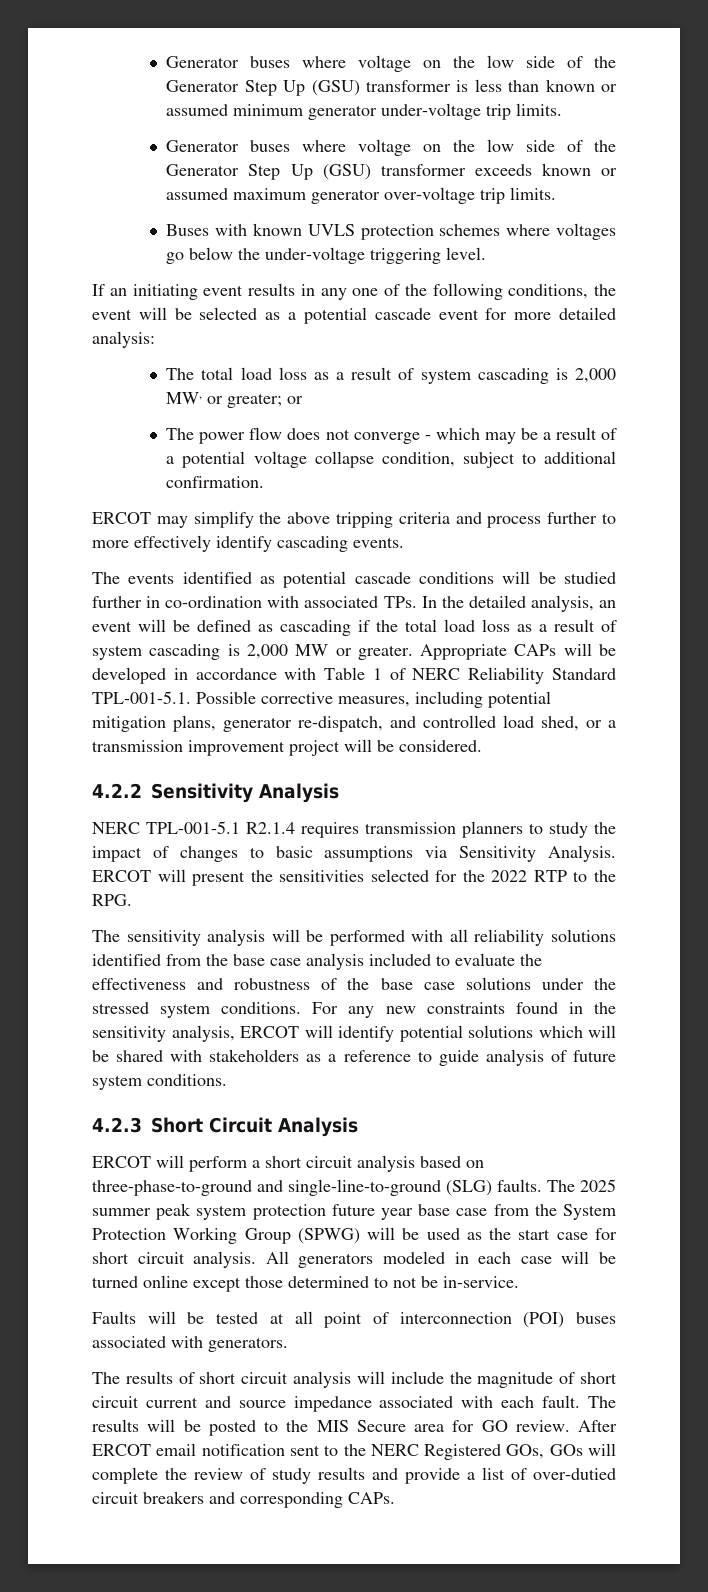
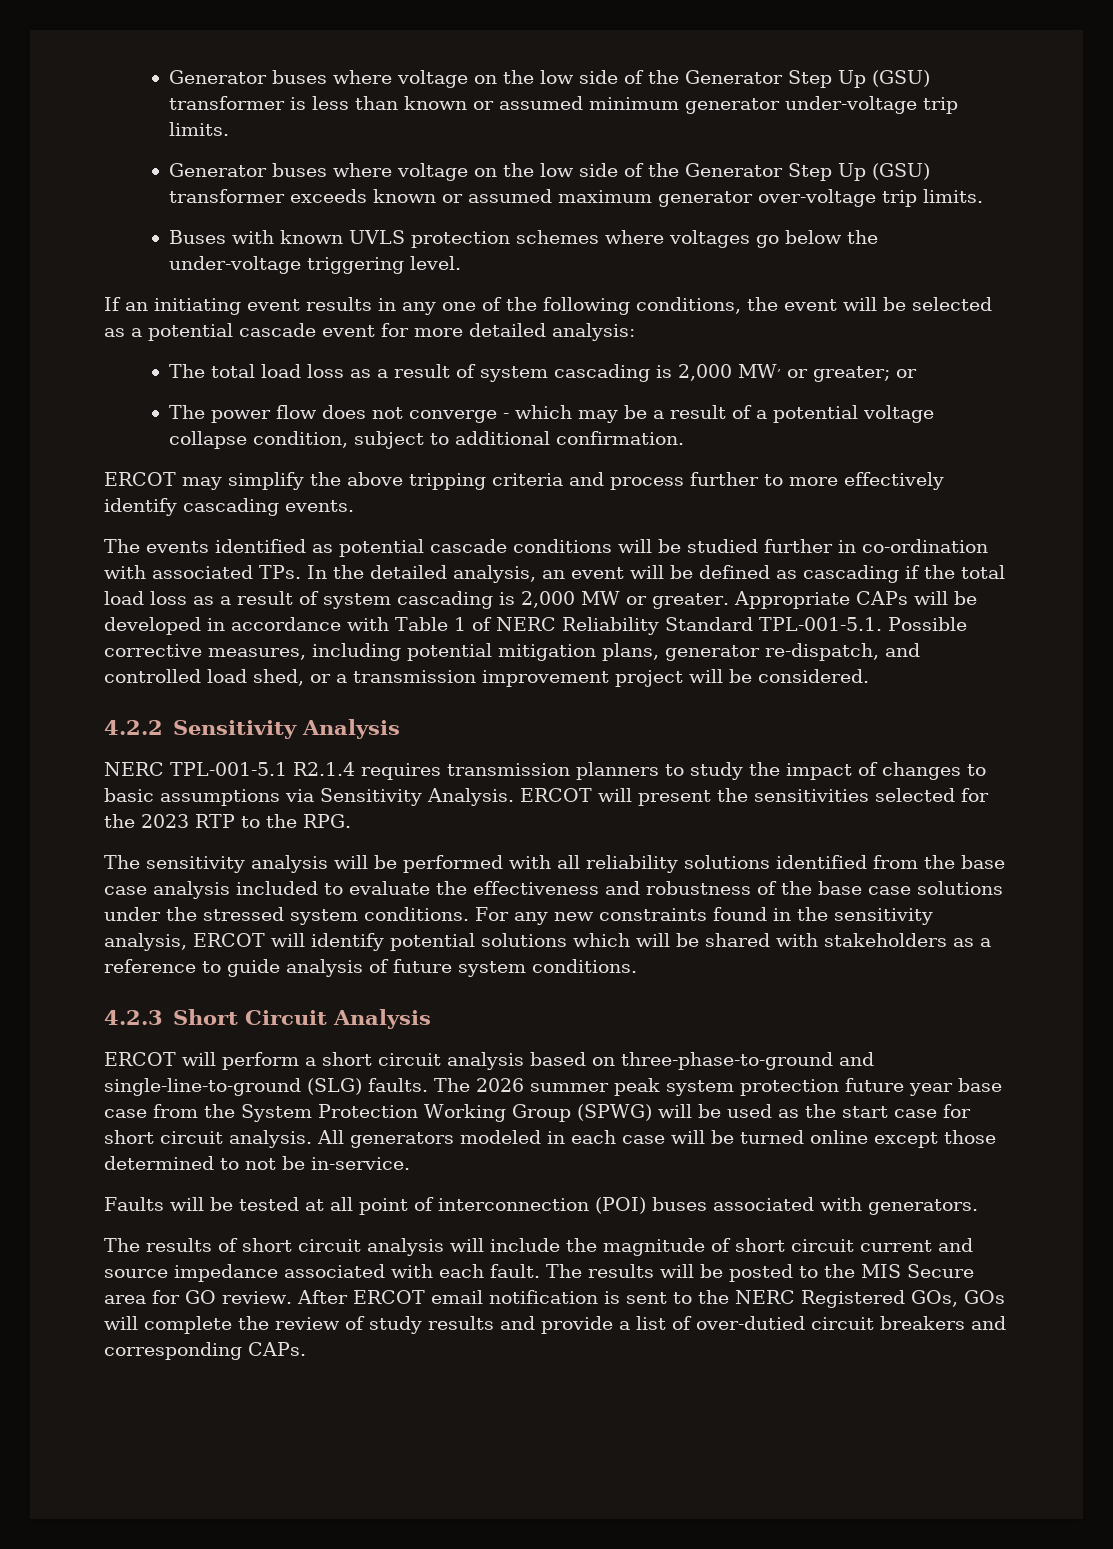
[491,870,528,882] 2022 -> [141,814,189,828] 2023
[580,1179,616,1192] 2025 -> [476,1078,524,1092] 2026
(285, 1450) none -> [603,1291,620,1304] is

